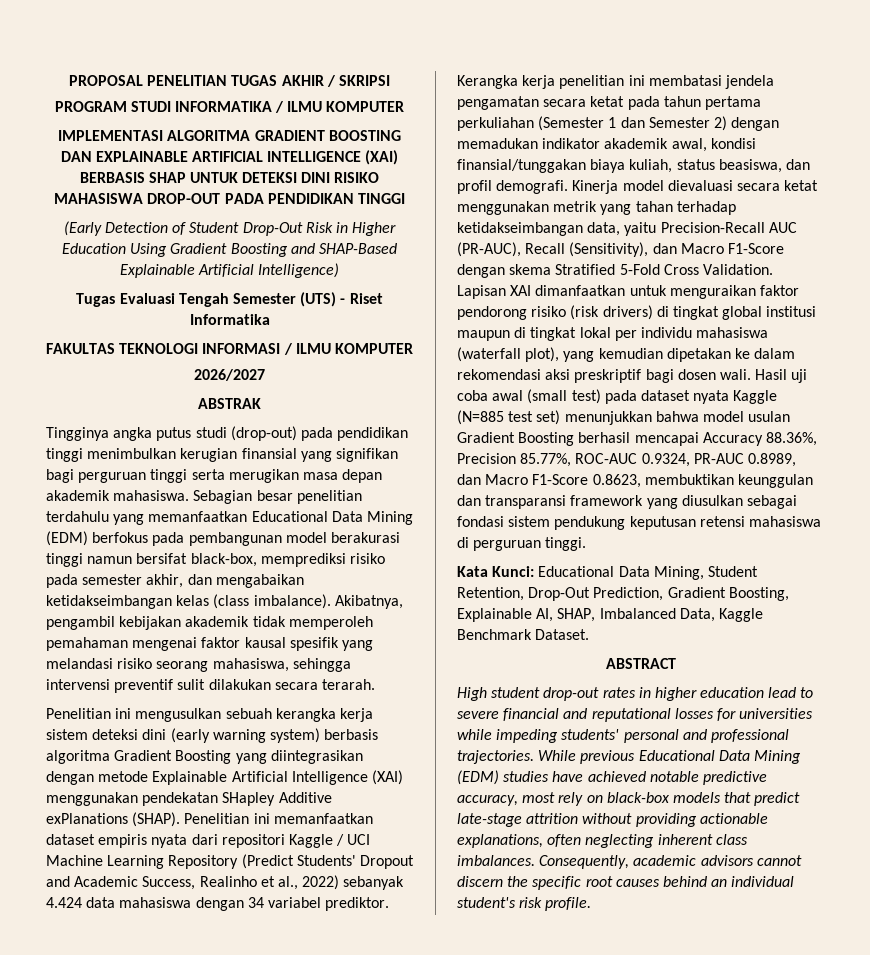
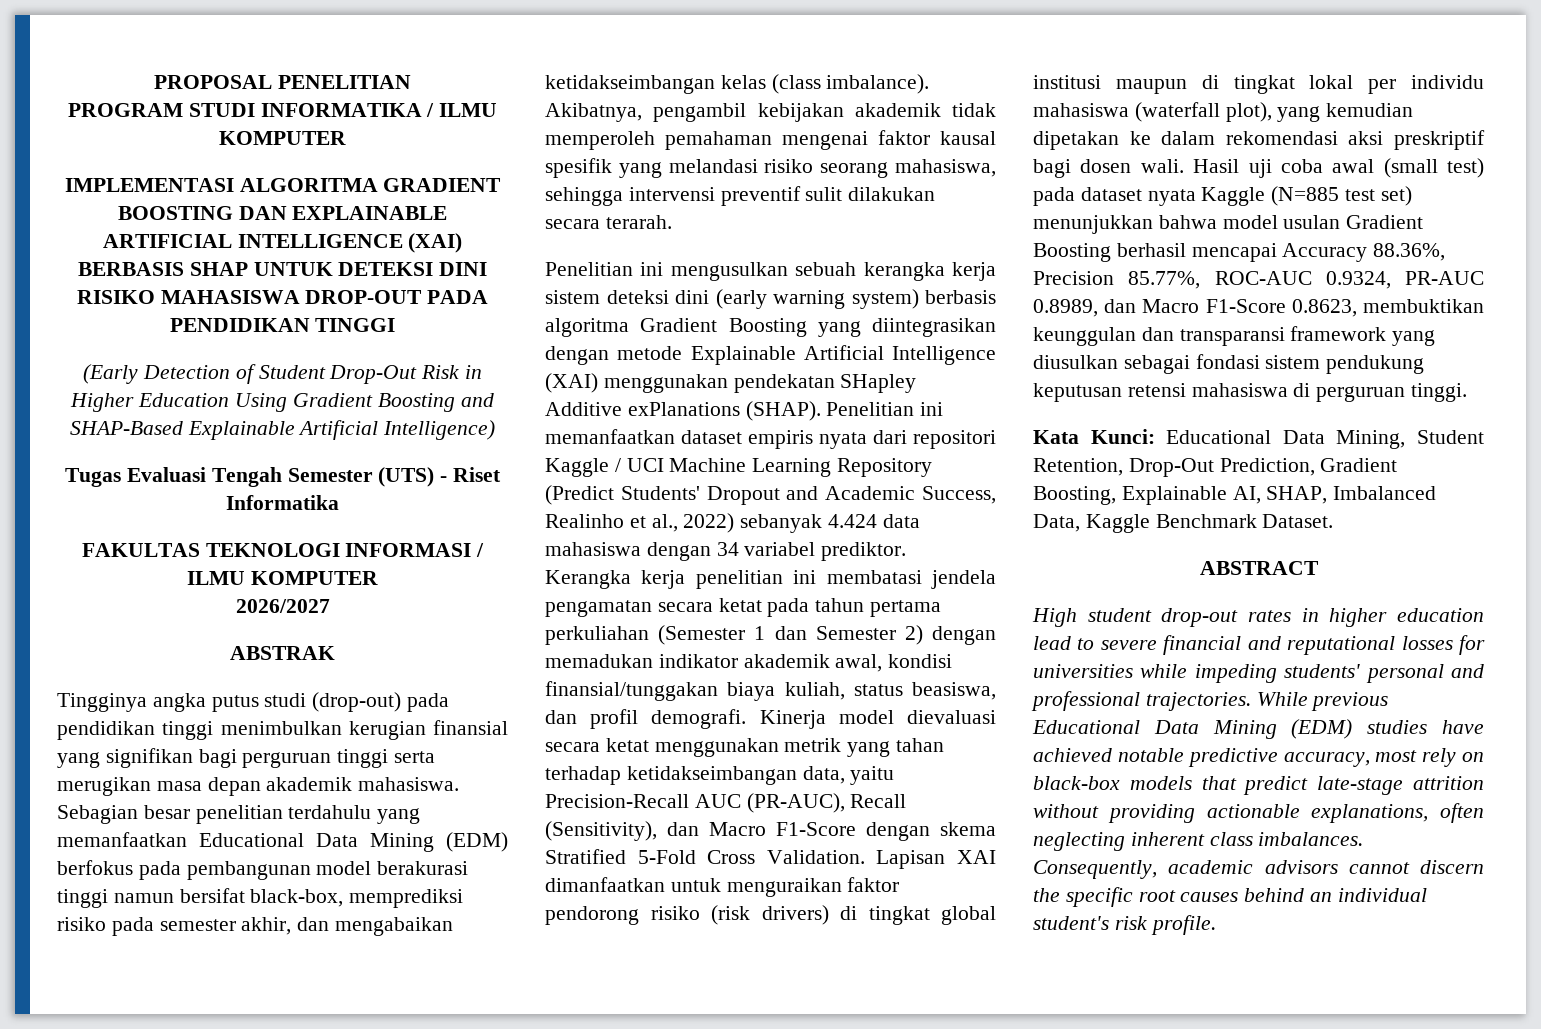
[231,75,390,87] TUGAS AKHIR / SKRIPSI -> (411, 82) none

